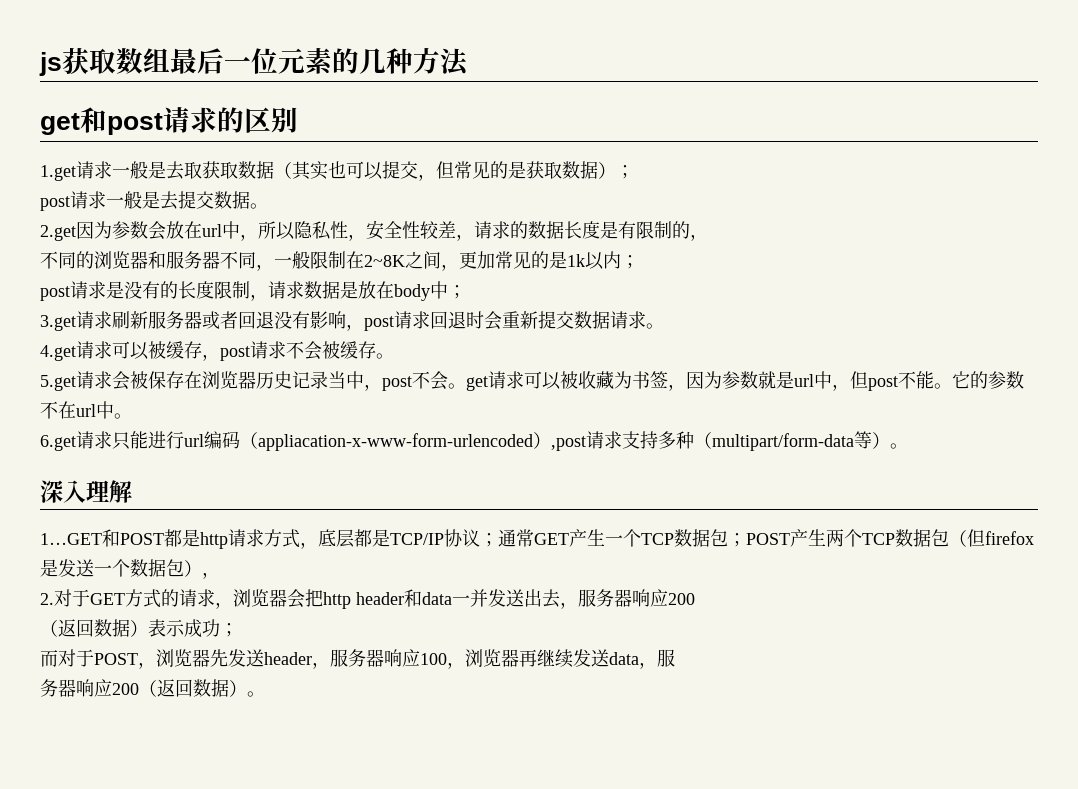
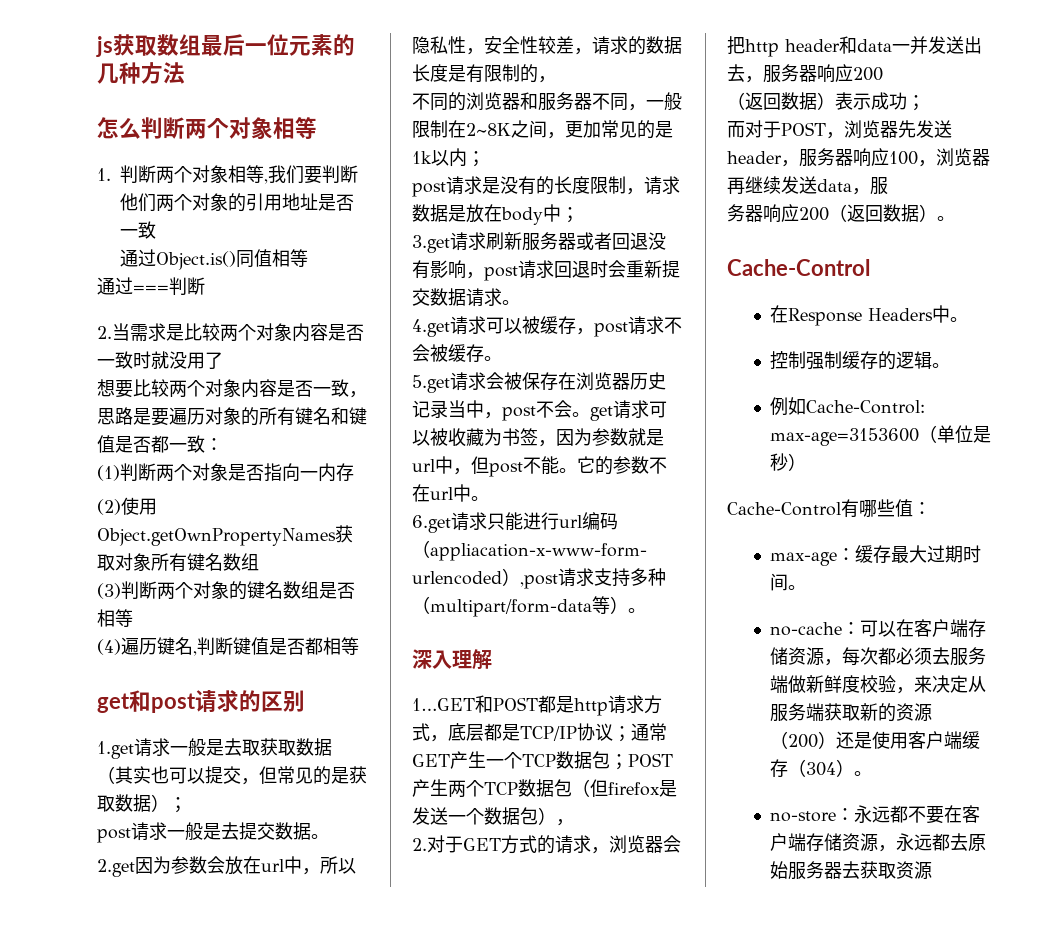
(469, 62) none -> [97,117,317,139] [97,165,359,184] [120,193,355,212] [120,221,157,239] [120,249,309,270] [97,277,205,295] [97,323,364,342] [97,351,223,369] [97,379,367,398] [97,407,367,426] [97,435,223,453] [97,463,354,482] [97,497,157,515] [97,525,353,546] [97,553,259,572] [97,581,355,600] [97,609,133,627] [97,637,359,656] // 怎么判断两个对象相等 // 1.判断两个对象相等,我们要判断他们两个对象的引用地址是否一致 // 通过Object.is()同值相等 // 通过===判断 // 2.当需求是比较两个对象内容是否一致时就没用了 // 想要比较两个对象内容是否一致，思路是要遍历对象的所有键名和键值是否都一致： // (1)判断两个对象是否指向一内存 // (2)使用Object.getOwnPropertyNames获取对象所有键名数组 // (3)判断两个对象的键名数组是否相等 // (4)遍历键名,判断键值是否都相等
(265, 694) none -> [727,259,870,276] [770,305,969,326] [770,351,951,370] [770,397,926,416] [770,425,992,446] [770,453,807,471] [727,499,931,518] [770,545,982,566] [770,573,807,591] [770,619,987,637] [770,647,987,666] [770,675,987,694] [770,703,933,722] [770,731,981,749] [770,759,873,777] [770,805,981,824] [770,833,987,852] [770,861,933,880] // Cache-Control // 在Response Headers中。 // 控制强制缓存的逻辑。 // 例如Cache-Control: max-age=3153600（单位是秒） // Cache-Control有哪些值： // max-age：缓存最大过期时间。 // no-cache：可以在客户端存储资源，每次都必须去服务端做新鲜度校验，来决定从服务端获取新的资源（200）还是使用客户端缓存（304）。 // no-store：永远都不要在客户端存储资源，永远都去原始服务器去获取资源

